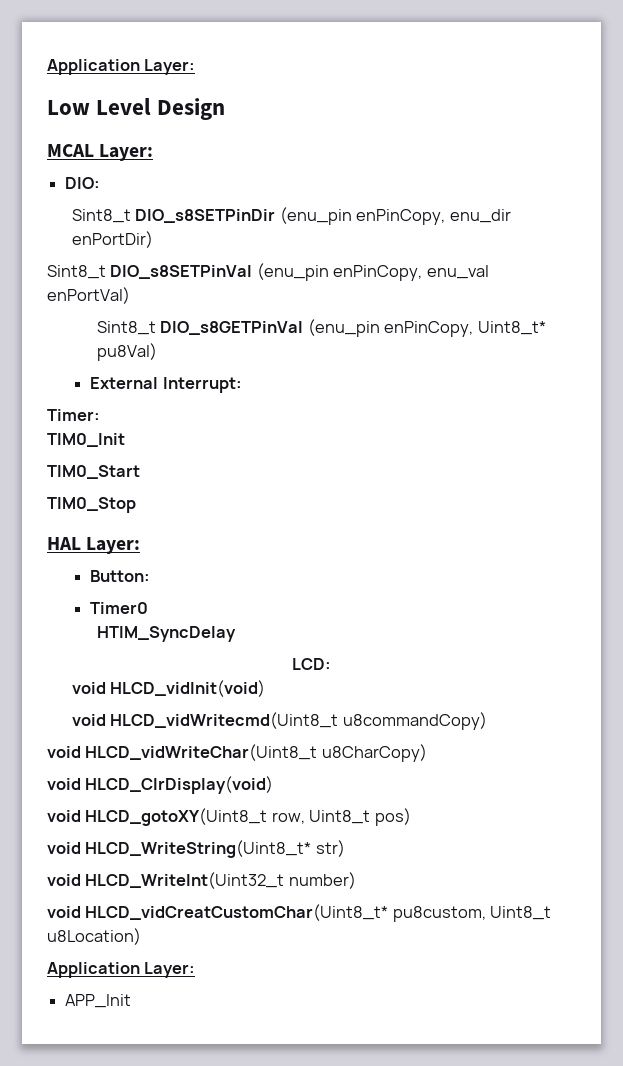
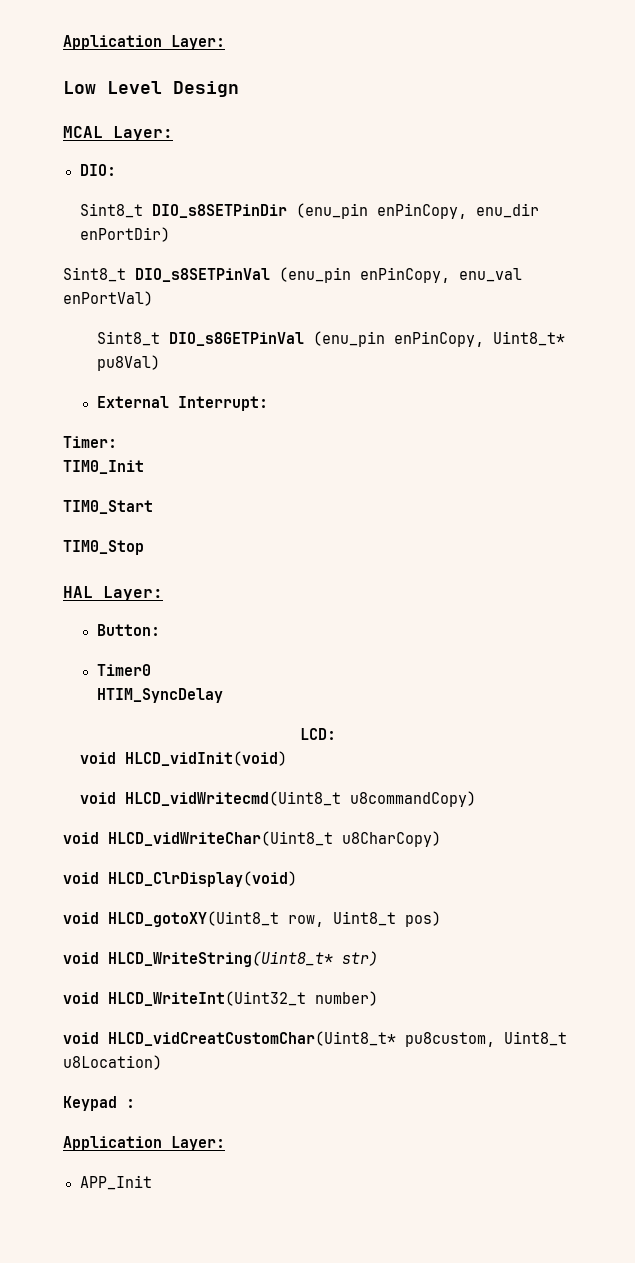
(141, 936) none -> [63,1096,135,1111] // Keypad :

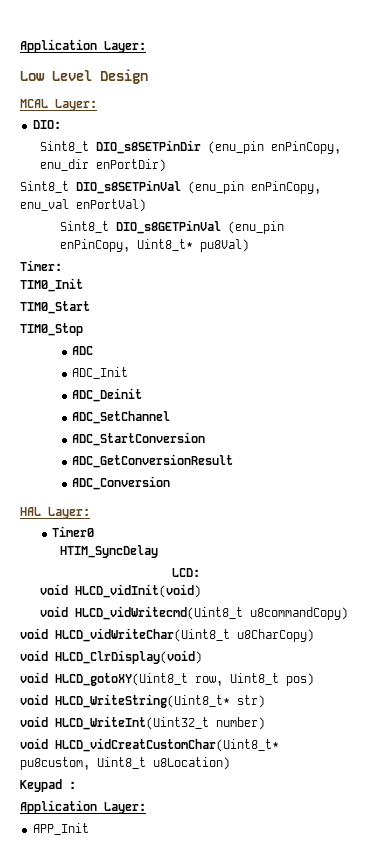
[96,396,268,411] // External Interrupt: -> (249, 245) none
(144, 547) none -> [72,346,94,355] [72,367,129,379] [72,388,143,402] [72,411,171,424] [72,432,206,446] [72,454,234,468] [72,476,171,490] // ADC // ADC_Init // ADC_Deinit // ADC_SetChannel // ADC_StartConversion // ADC_GetConversionResult // ADC_Conversion
[96,624,160,636] // Button: -> (90, 513) none

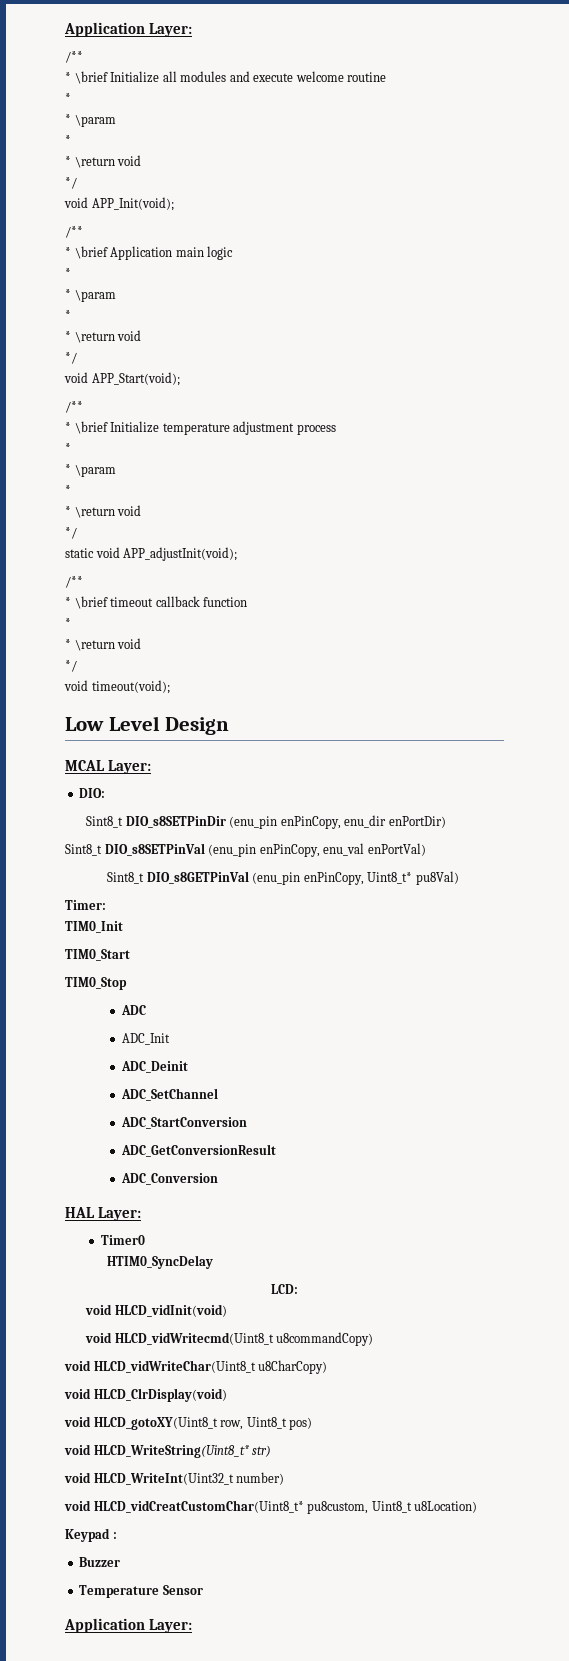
[20,39,146,53] Application Layer: -> [64,22,193,37] [65,51,83,63] [65,71,387,84] [65,93,71,103] [65,114,116,127] [65,135,71,145] [65,155,142,168] [65,177,77,189] [64,197,174,211] [65,226,83,238] [65,246,234,260] [65,268,71,278] [65,289,116,302] [65,310,71,320] [65,330,142,343] [65,352,77,364] [64,372,180,386] [65,401,83,413] [65,421,336,435] [65,443,71,453] [65,464,116,477] [65,485,71,495] [65,505,142,518] [65,527,77,539] [65,547,238,561] [65,576,83,588] [65,596,248,609] [65,618,71,628] [65,638,142,651] [65,660,77,672] [64,680,170,694] Application Layer: // /** // * \brief Initialize all modules and execute welcome routine // * // * \param // * // * \return void // */ // void APP_Init(void); // /** // * \brief Application main logic // * // * \param // * // * \return void // */ // void APP_Start(void); // /** // * \brief Initialize temperature adjustment process // * // * \param // * // * \return void // */ // static void APP_adjustInit(void); // /** // * \brief timeout callback function // * // * \return void // */ // void timeout(void);
[59,545,158,558] HTIM_SyncDelay -> [107,1255,214,1269] HTIM0_SyncDelay
[20,800,146,814] [32,823,89,835] // Application Layer: // APP_Init -> [79,1557,121,1567] [79,1585,203,1598] [64,1618,193,1633] // Buzzer // Temperature Sensor // Application Layer:

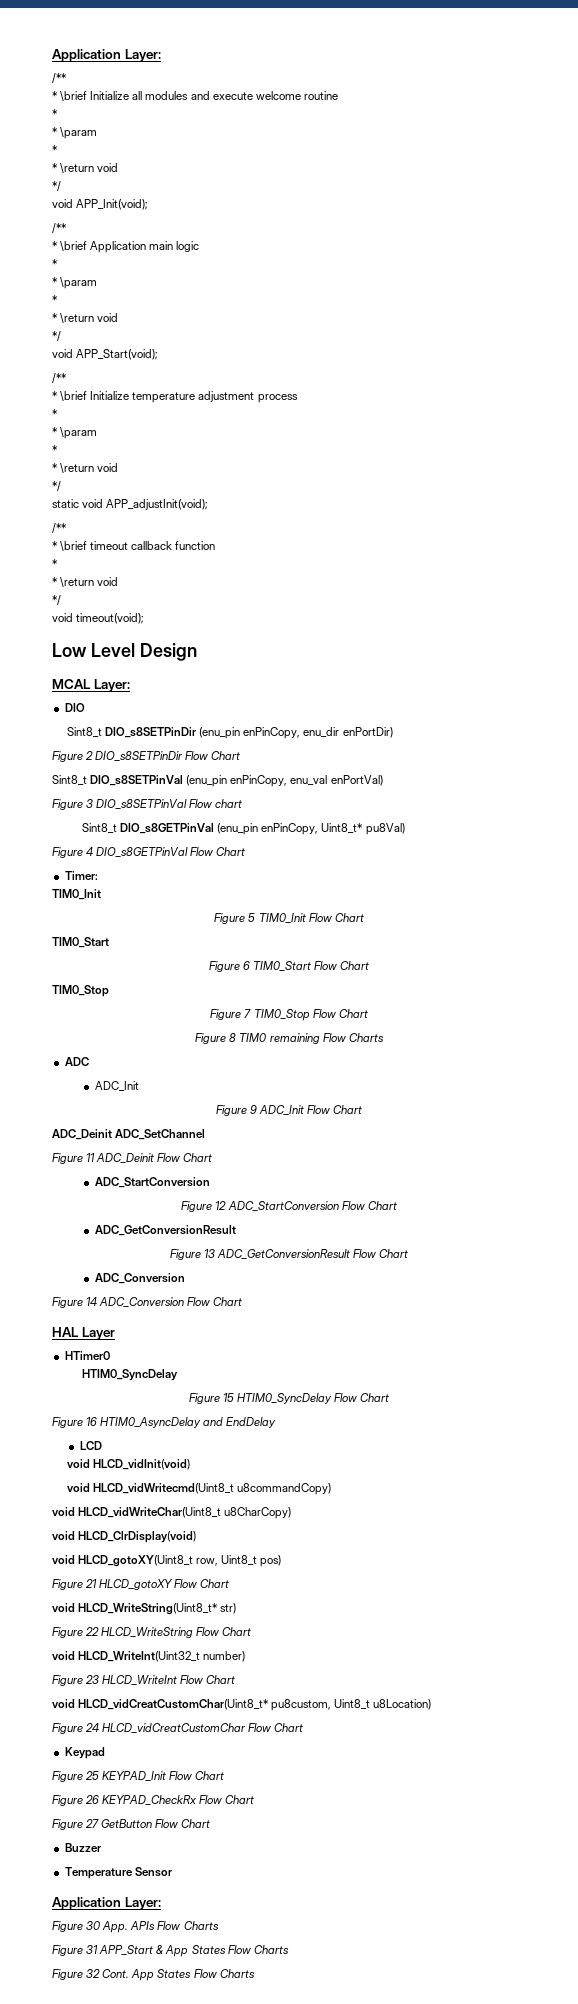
[79,788,106,798] DIO: -> [64,703,85,712] DIO
(446, 822) none -> [52,751,241,762] // Figure 2 DIO_s8SETPinDir Flow Chart
(426, 849) none -> [52,799,243,810] // Figure 3 DIO_s8SETPinVal Flow chart
[65,900,106,910] [65,921,123,933] [65,949,130,961] [65,977,127,990] [120,1005,146,1015] [121,1033,170,1045] [120,1061,188,1073] [120,1088,218,1101] [120,1117,247,1129] [120,1144,276,1157] [120,1173,218,1185] Timer: // TIM0_Init // TIM0_Start // TIM0_Stop // ADC // ADC_Init // ADC_Deinit // ADC_SetChannel // ADC_StartConversion // ADC_GetConversionResult // ADC_Conversion -> [52,847,246,858] [64,871,98,880] [52,889,101,900] [214,913,364,924] [52,937,109,948] [208,961,370,972] [52,985,109,997] [210,1009,368,1021] [195,1033,384,1044] [64,1057,89,1066] [94,1081,139,1091] [215,1105,363,1116] [52,1129,206,1140] [52,1153,213,1164] [94,1177,210,1188] [181,1201,397,1212] [94,1225,236,1236] [169,1249,409,1260] [94,1273,185,1284] [52,1297,243,1308] Figure 4 DIO_s8GETPinVal Flow Chart // Timer: // TIM0_Init // Figure 5 TIM0_Init Flow Chart // TIM0_Start // Figure 6 TIM0_Start Flow Chart // TIM0_Stop // Figure 7 TIM0_Stop Flow Chart // Figure 8 TIM0 remaining Flow Charts // ADC // ADC_Init // Figure 9 ADC_Init Flow Chart // ADC_Deinit ADC_SetChannel // Figure 11 ADC_Deinit Flow Chart // ADC_StartConversion // Figure 12 ADC_StartConversion Flow Chart // ADC_GetConversionResult // Figure 13 ADC_GetConversionResult Flow Chart // ADC_Conversion // Figure 14 ADC_Conversion Flow Chart
[98,1207,142,1221] [100,1235,145,1245] Layer: // Timer0 -> [81,1327,115,1340] [64,1351,110,1360] Layer // HTimer0
[271,1284,298,1294] LCD: -> [188,1393,390,1404] [52,1417,277,1428] [79,1441,102,1450] Figure 15 HTIM0_SyncDelay Flow Chart // Figure 16 HTIM0_AsyncDelay and EndDelay // LCD
[64,1444,272,1458] [64,1472,285,1485] void HLCD_WriteString(Uint8_t* str) // void HLCD_WriteInt(Uint32_t number) -> [52,1579,230,1590] [52,1603,237,1615] [52,1627,252,1638] [52,1651,246,1662] [52,1675,236,1686] Figure 21 HLCD_gotoXY Flow Chart // void HLCD_WriteString(Uint8_t* str) // Figure 22 HLCD_WriteString Flow Chart // void HLCD_WriteInt(Uint32_t number) // Figure 23 HLCD_WriteInt Flow Chart
[65,1528,117,1542] Keypad : -> [52,1723,304,1734] [64,1747,105,1759] [52,1771,225,1782] [52,1795,255,1806] [52,1819,211,1830] Figure 24 HLCD_vidCreatCustomChar Flow Chart // Keypad // Figure 25 KEYPAD_Init Flow Chart // Figure 26 KEYPAD_CheckRx Flow Chart // Figure 27 GetButton Flow Chart
(193, 1626) none -> [52,1921,219,1933] [52,1945,289,1957] [52,1969,255,1981] // Figure 30 App. APIs Flow Charts // Figure 31 APP_Start & App States Flow Charts // Figure 32 Cont. App States Flow Charts

